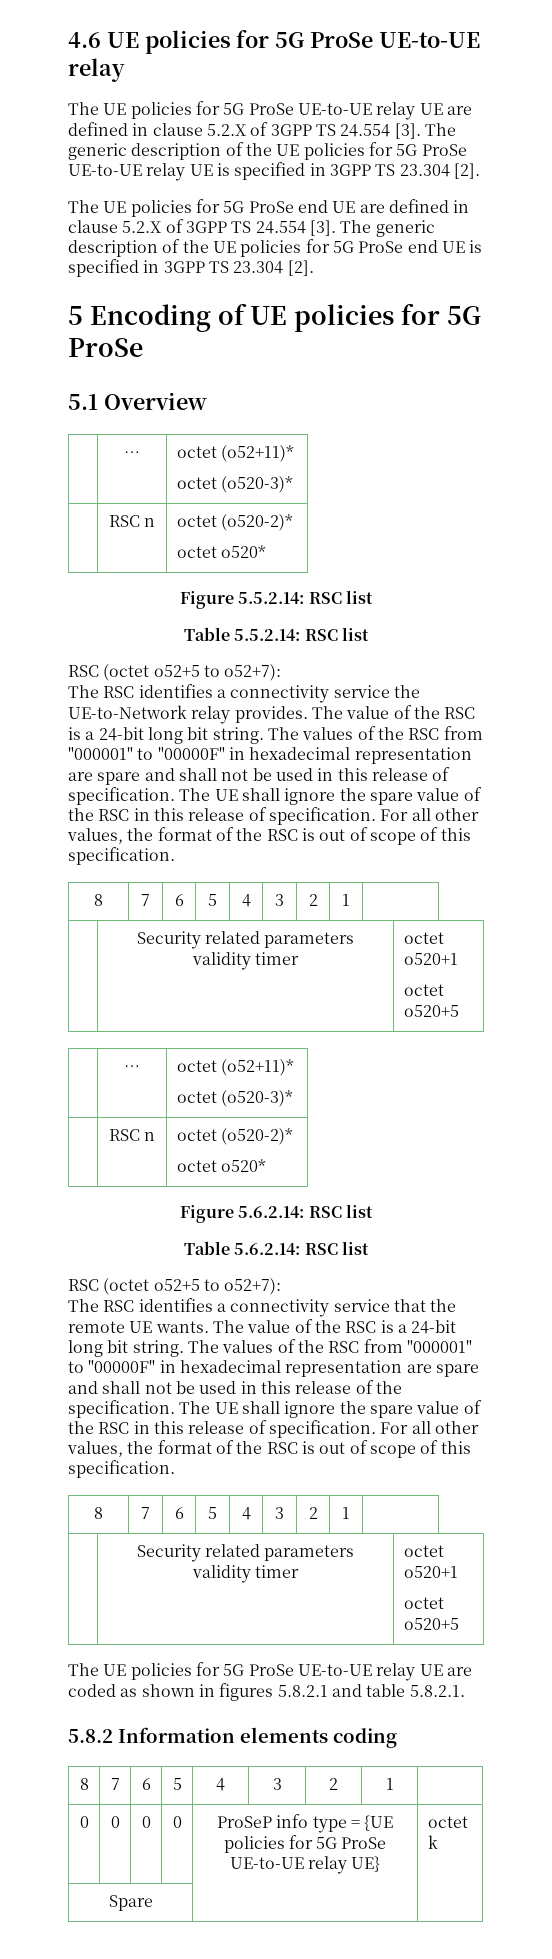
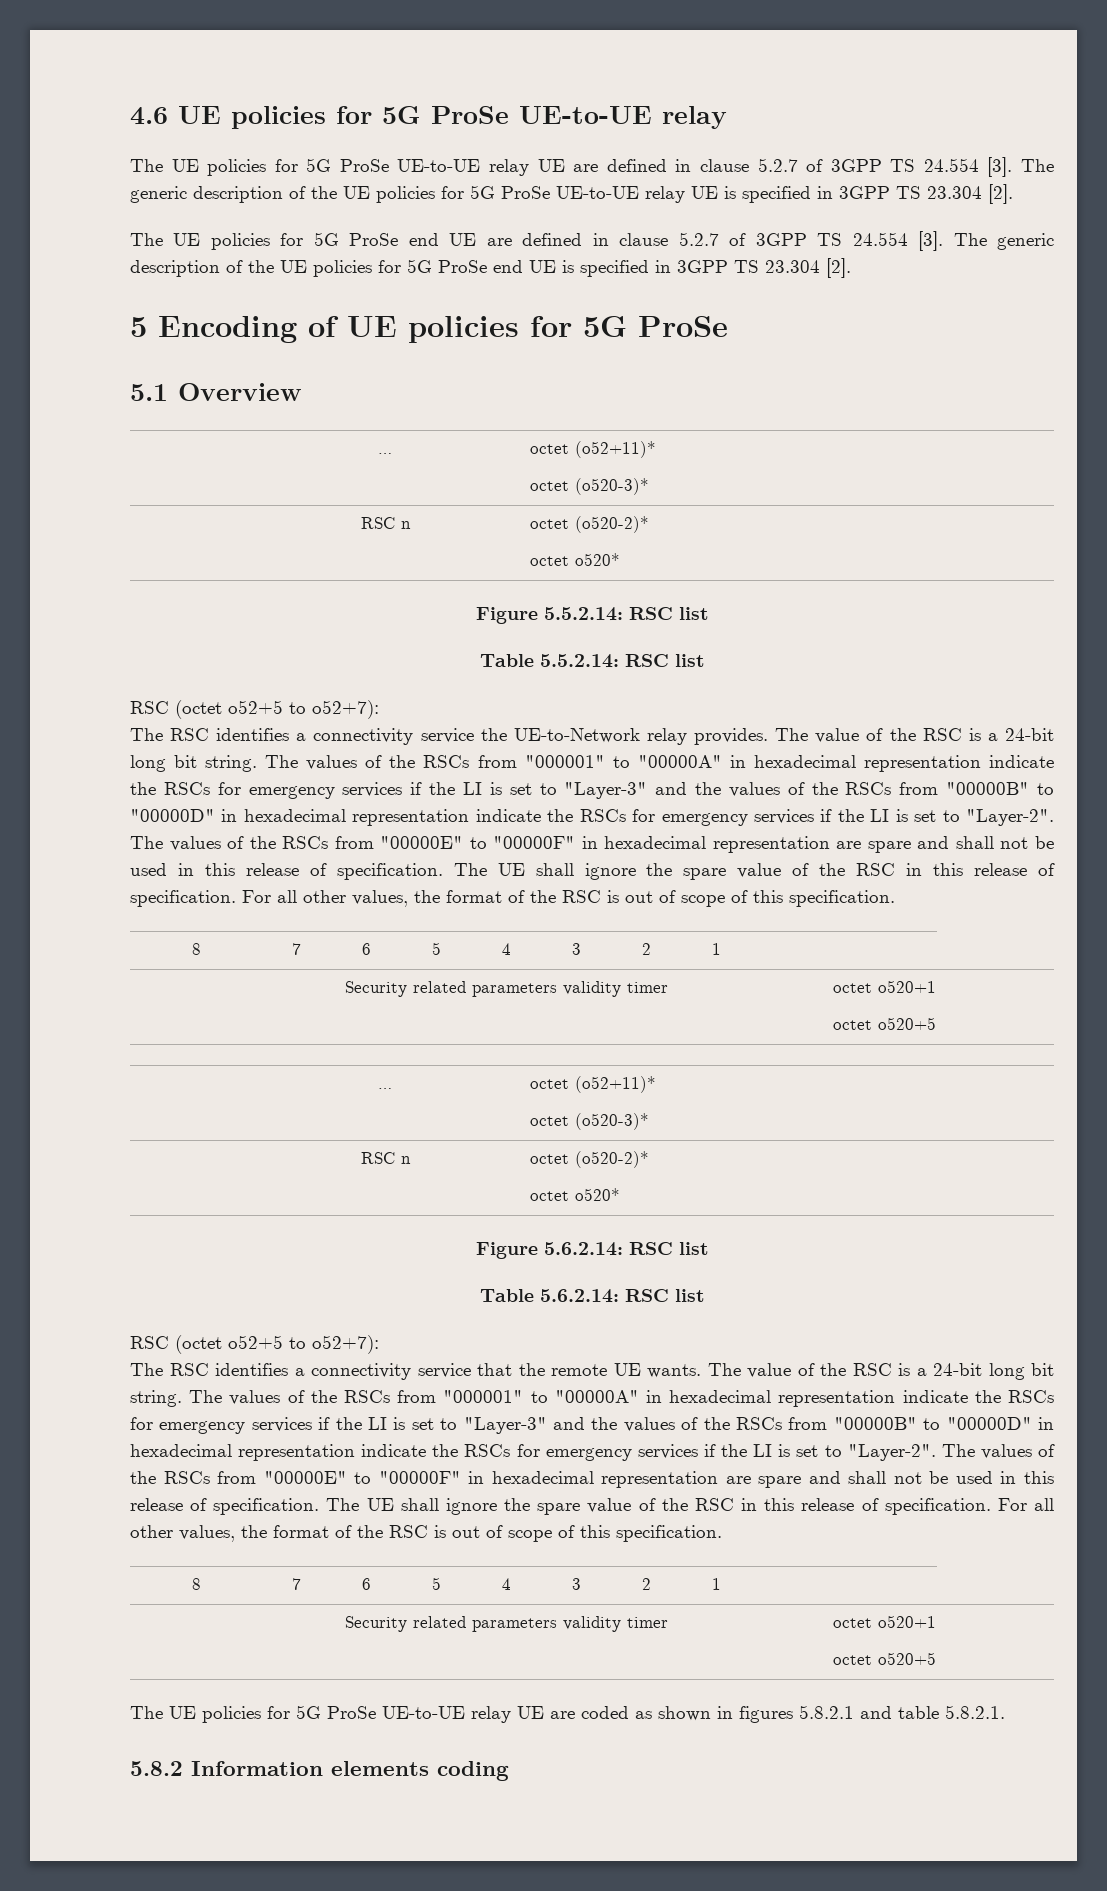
[206,124,246,136] 5.2.X -> [757,158,798,172] 5.2.7
[122,221,162,233] 5.2.X -> [678,232,719,246] 5.2.7
[408,726,483,740] [68,747,154,760] RSC from "000001" to -> [423,755,1055,772] [130,782,1055,799] [130,809,1054,826] [130,836,487,851] RSCs from "000001" to "00000A" in hexadecimal representation indicate the RSCs for emergency services if the LI is set to "Layer-3" and the values of the RSCs from "00000B" to "00000D" in hexadecimal representation indicate the RSCs for emergency services if the LI is set to "Layer-2". The values of the RSCs from "00000E" to
[328,1339,472,1353] [68,1361,84,1373] RSC from "000001" to -> [344,1390,1055,1407] [130,1417,1054,1434] [130,1444,1055,1461] [130,1471,372,1484] RSCs from "000001" to "00000A" in hexadecimal representation indicate the RSCs for emergency services if the LI is set to "Layer-3" and the values of the RSCs from "00000B" to "00000D" in hexadecimal representation indicate the RSCs for emergency services if the LI is set to "Layer-2". The values of the RSCs from "00000E" to
[375,1381,402,1394] the -> (208, 1504) none
[79,1778,89,1790] [110,1778,120,1790] [141,1778,151,1790] [172,1778,182,1790] [216,1778,225,1791] [272,1778,282,1790] [329,1778,338,1790] [385,1778,394,1790] [79,1816,89,1828] [110,1816,120,1828] [141,1816,151,1828] [172,1816,182,1828] [216,1814,394,1833] [223,1835,387,1853] [229,1856,381,1874] [427,1816,468,1828] [427,1835,438,1849] [108,1895,153,1911] // 8 | 7 | 6 | 5 | 4 | 3 | 2 | 1 | // 0 | 0 | 0 | 0 | ProSeP info type = {UE policies for 5G ProSe UE-to-UE relay UE} | octet k // Spare | | -> (509, 1771) none

